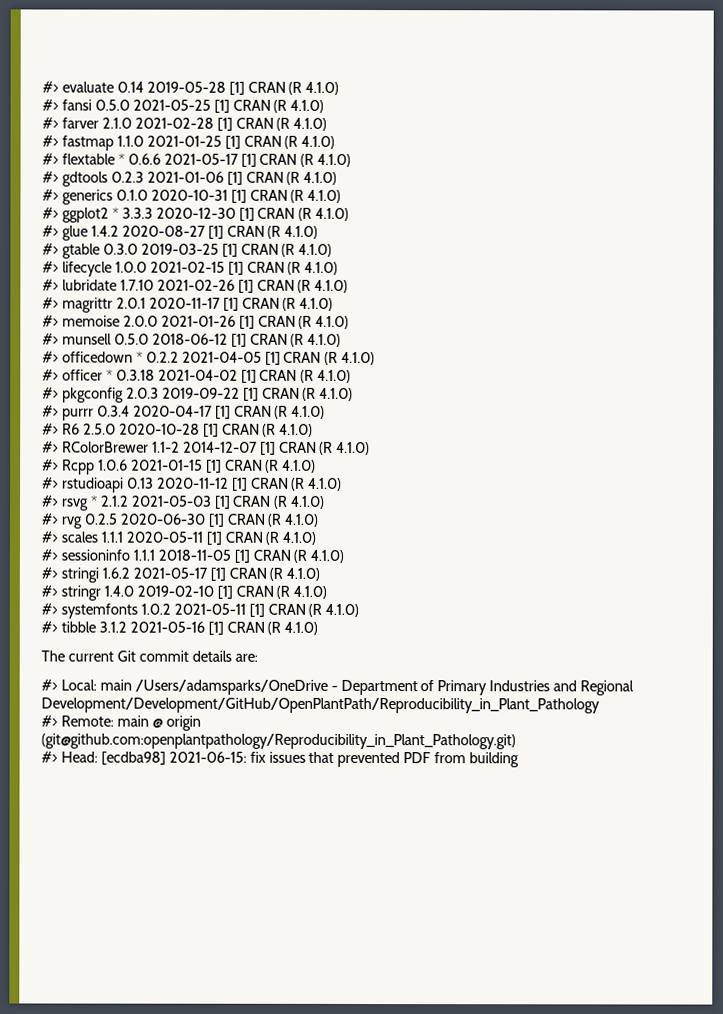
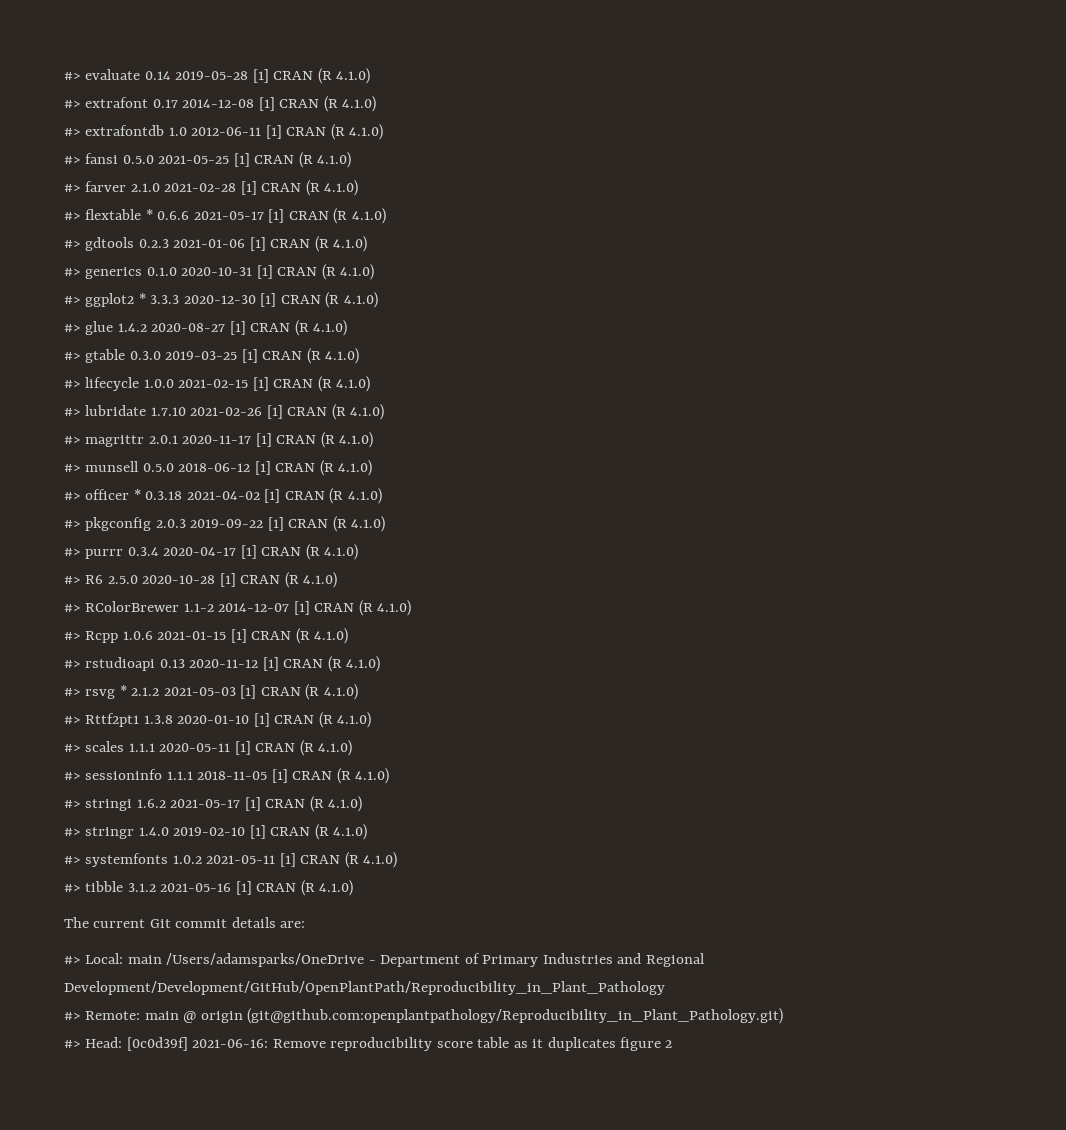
(340, 88) none -> [64,96,377,112] [64,124,384,140] // #> extrafont 0.17 2014-12-08 [1] CRAN (R 4.1.0) // #> extrafontdb 1.0 2012-06-11 [1] CRAN (R 4.1.0)
[42,135,336,151] // #> fastmap 1.1.0 2021-01-25 [1] CRAN (R 4.1.0) -> (359, 188) none
[42,315,350,329] // #> memoise 2.0.0 2021-01-26 [1] CRAN (R 4.1.0) -> (374, 440) none
[42,351,376,366] // #> officedown * 0.2.2 2021-04-05 [1] CRAN (R 4.1.0) -> (373, 468) none
[60,513,205,529] rvg 0.2.5 2020-06-30 -> [85,713,250,727] Rttf2pt1 1.3.8 2020-01-10
[100,751,520,768] [ecdba98] 2021-06-15: fix issues that prevented PDF from building -> [126,1037,673,1051] [0c0d39f] 2021-06-16: Remove reproducibility score table as it duplicates figure 2

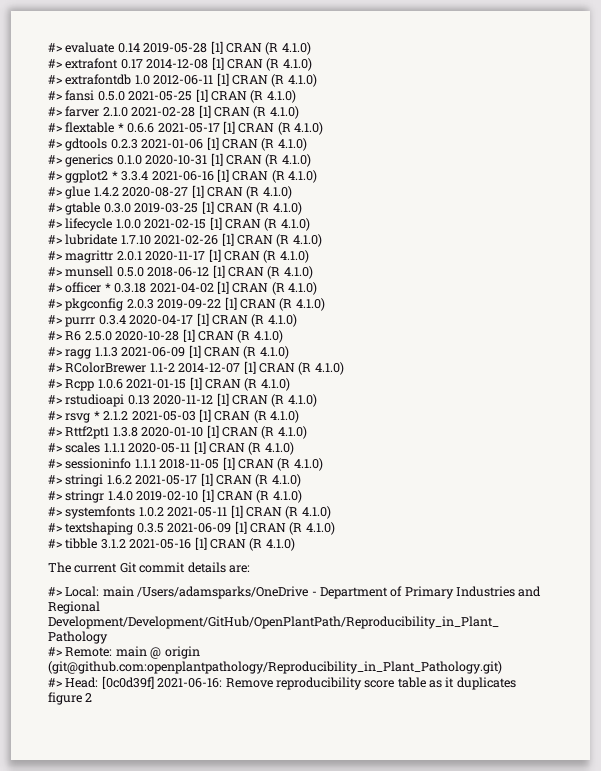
[150,295,256,304] 3.3.3 2020-12-30 -> [121,171,214,181] 3.3.4 2021-06-16
(338, 580) none -> [48,345,289,359] // #> ragg 1.1.3 2021-06-09 [1] CRAN (R 4.1.0)
(398, 860) none -> [48,521,335,535] // #> textshaping 0.3.5 2021-06-09 [1] CRAN (R 4.1.0)

